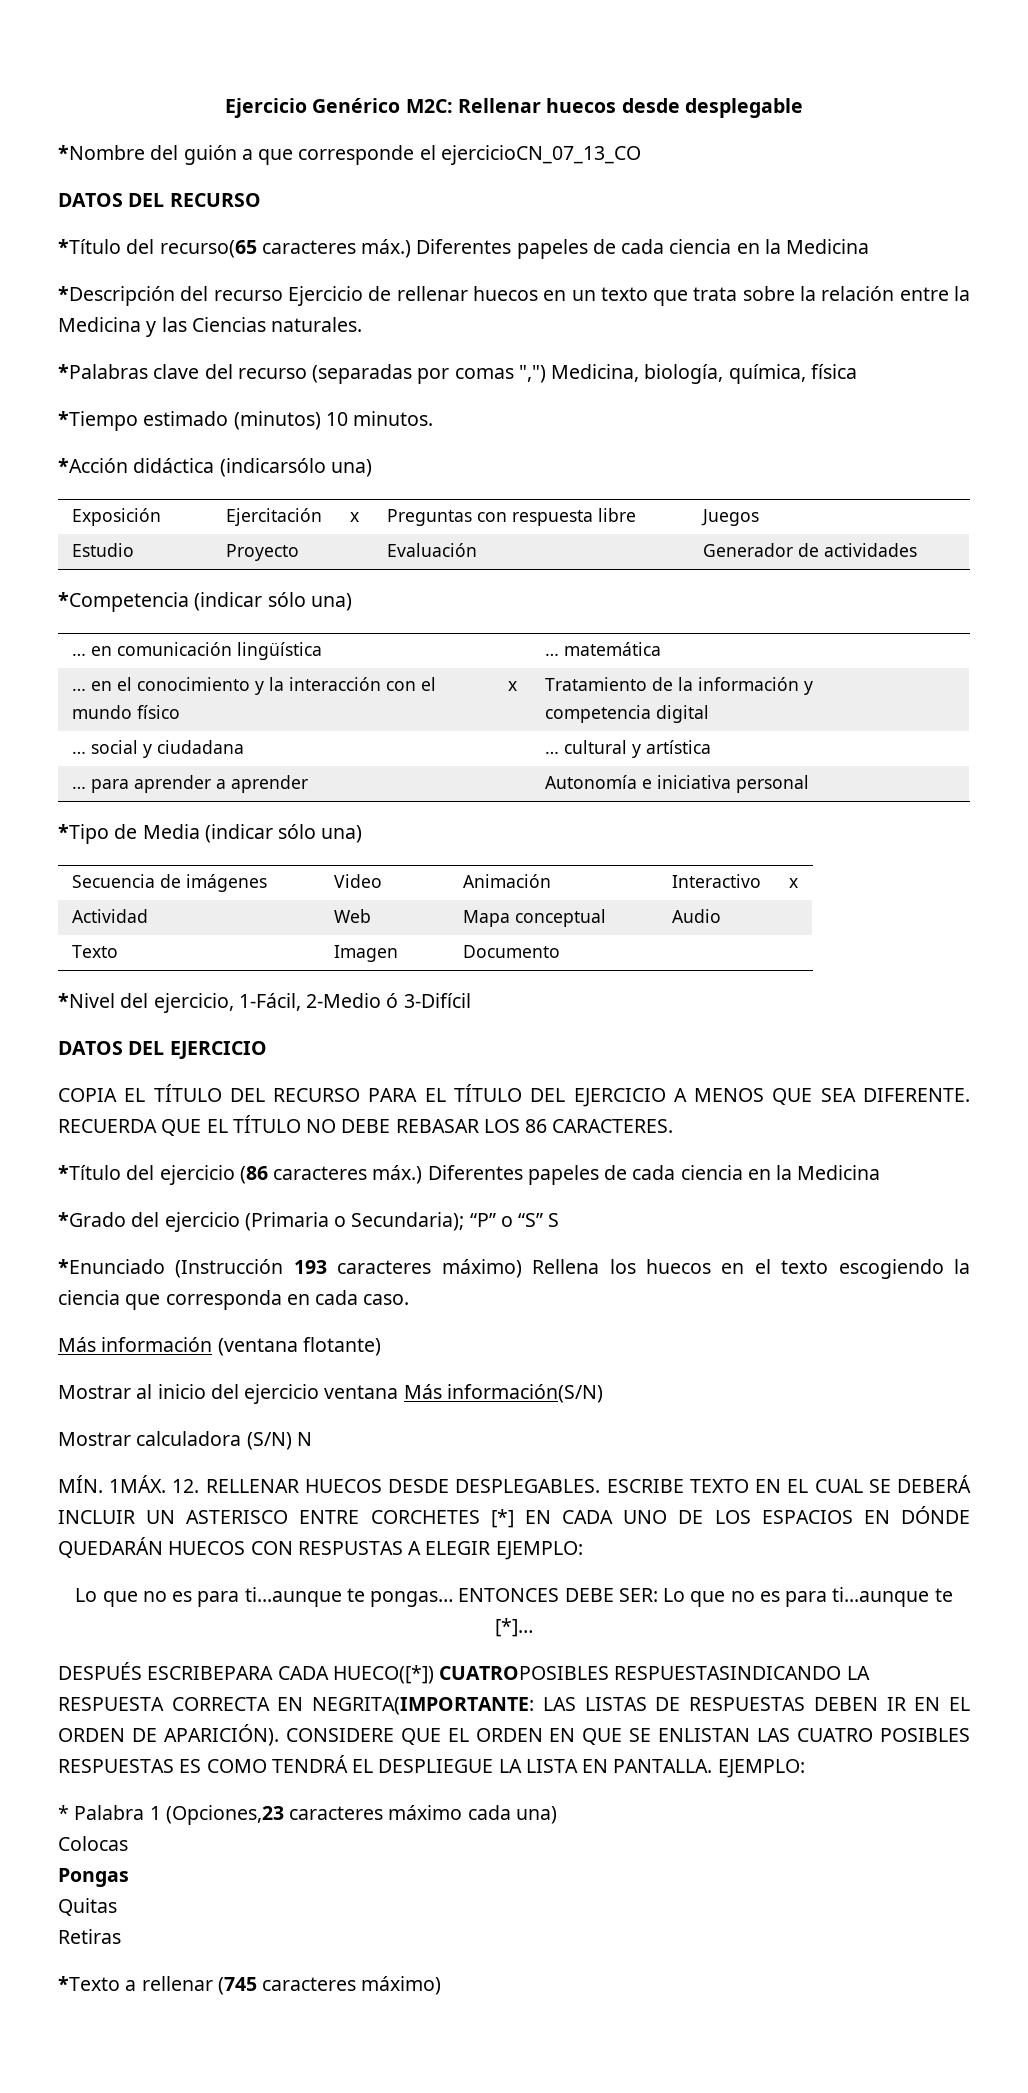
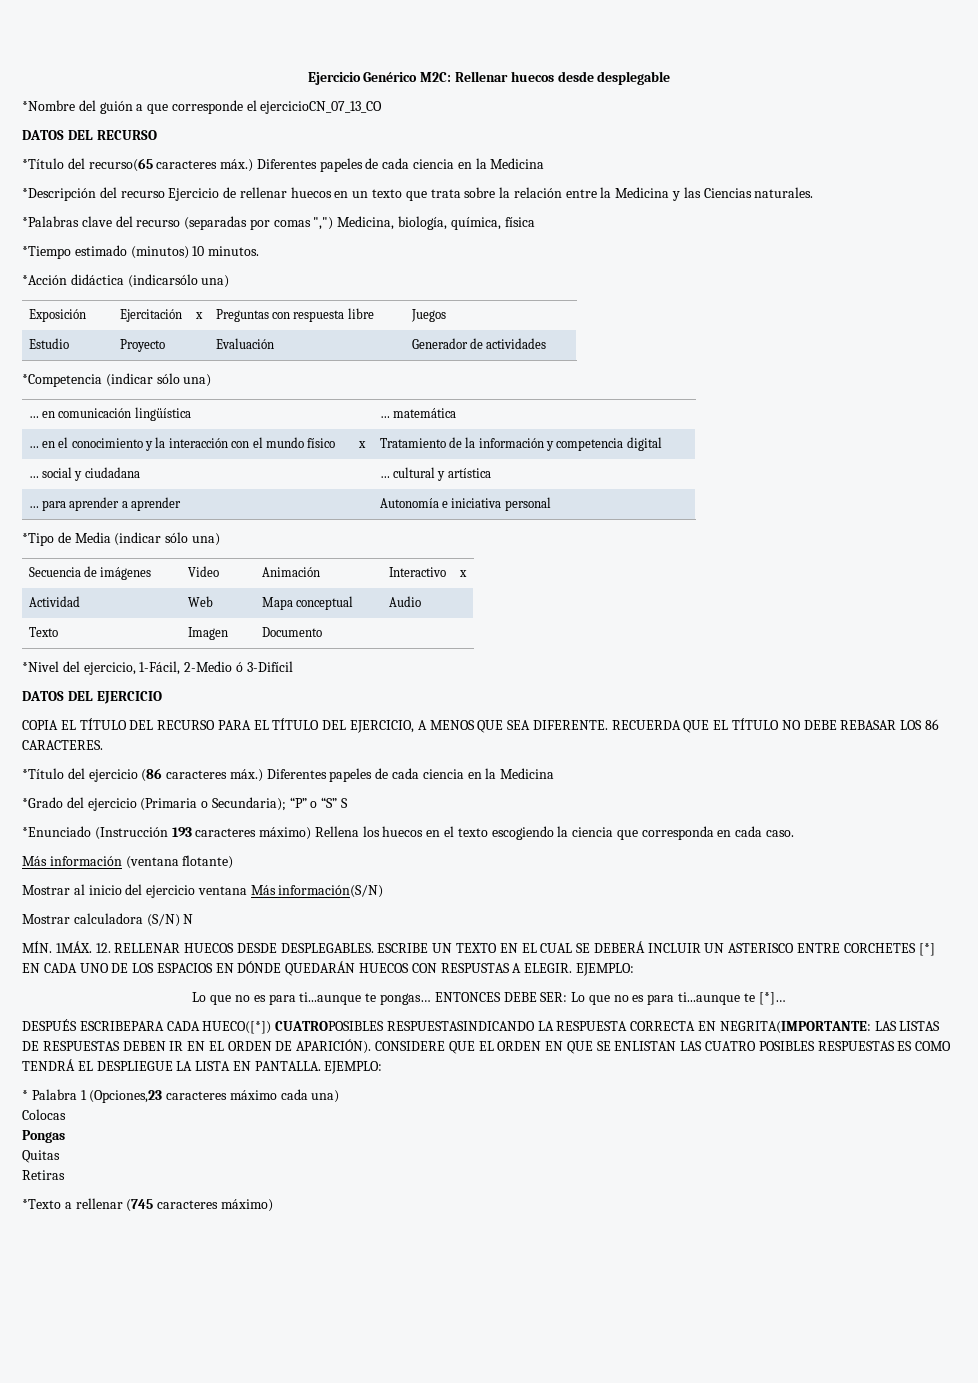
[573,1088,666,1107] EJERCICIO -> [350,720,415,733] EJERCICIO,
(684, 1486) none -> [432,943,453,953] UN
[425,1541,491,1555] ELEGIR -> [524,963,573,973] ELEGIR.

